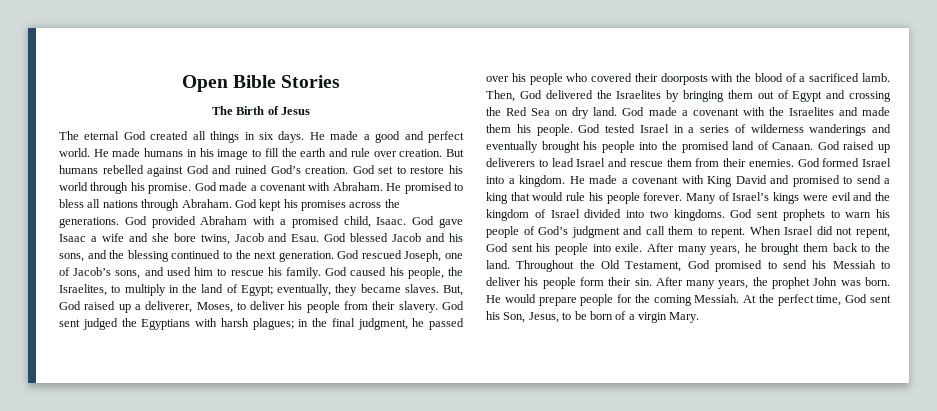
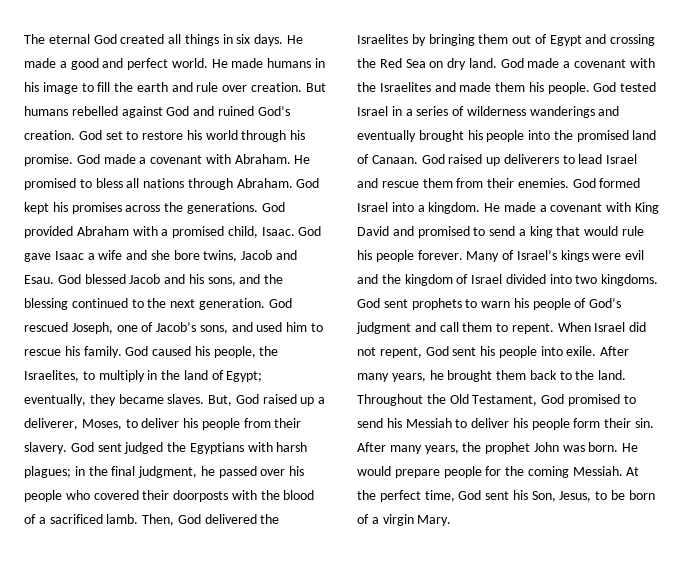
[181,75,341,92] [211,106,311,115] Open Bible Stories // The Birth of Jesus // -> (24, 39) none

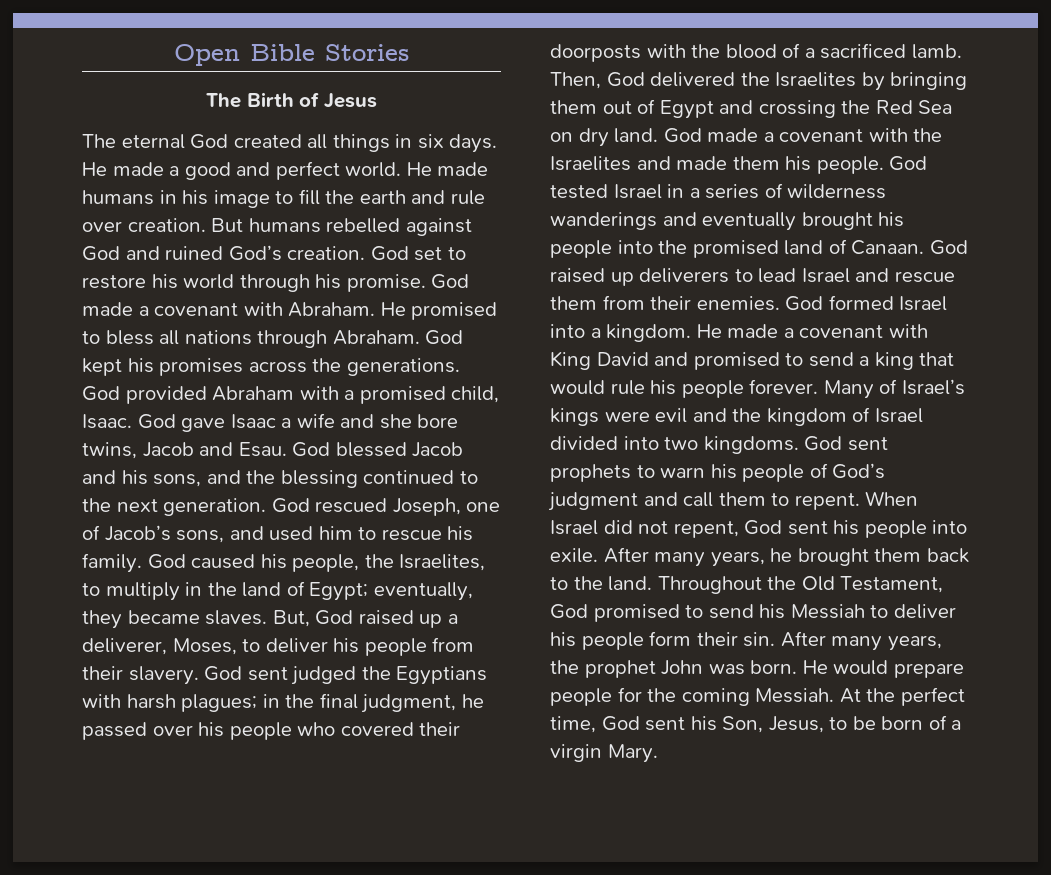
(24, 39) none -> [174,44,409,66] [206,92,377,109] Open Bible Stories // The Birth of Jesus //

